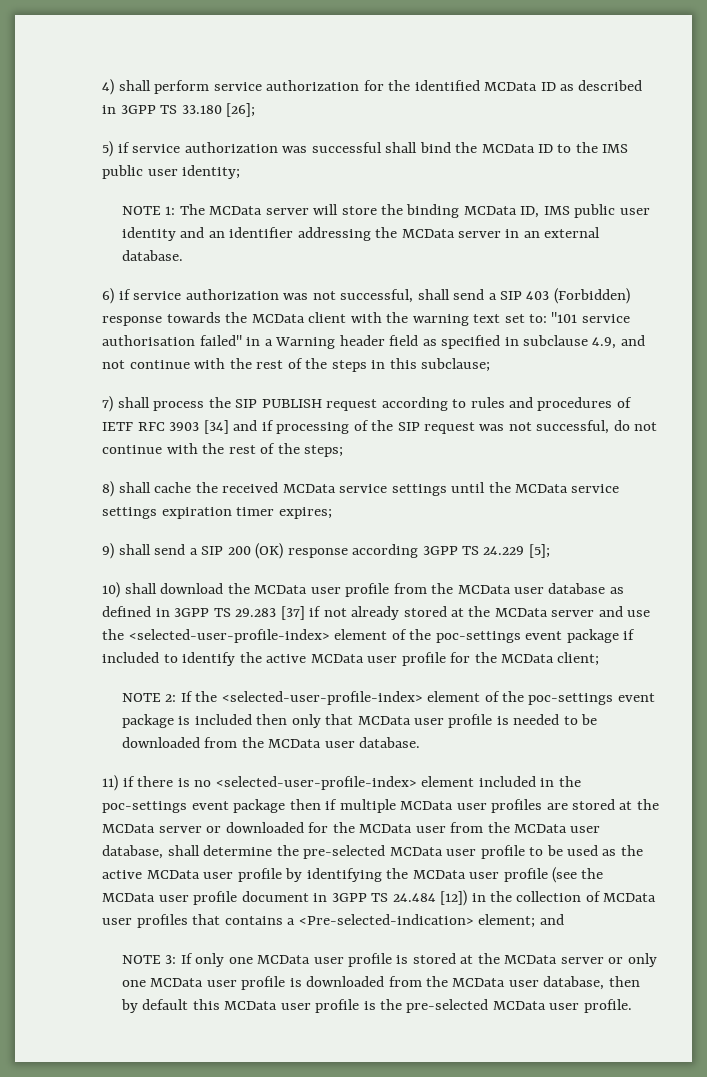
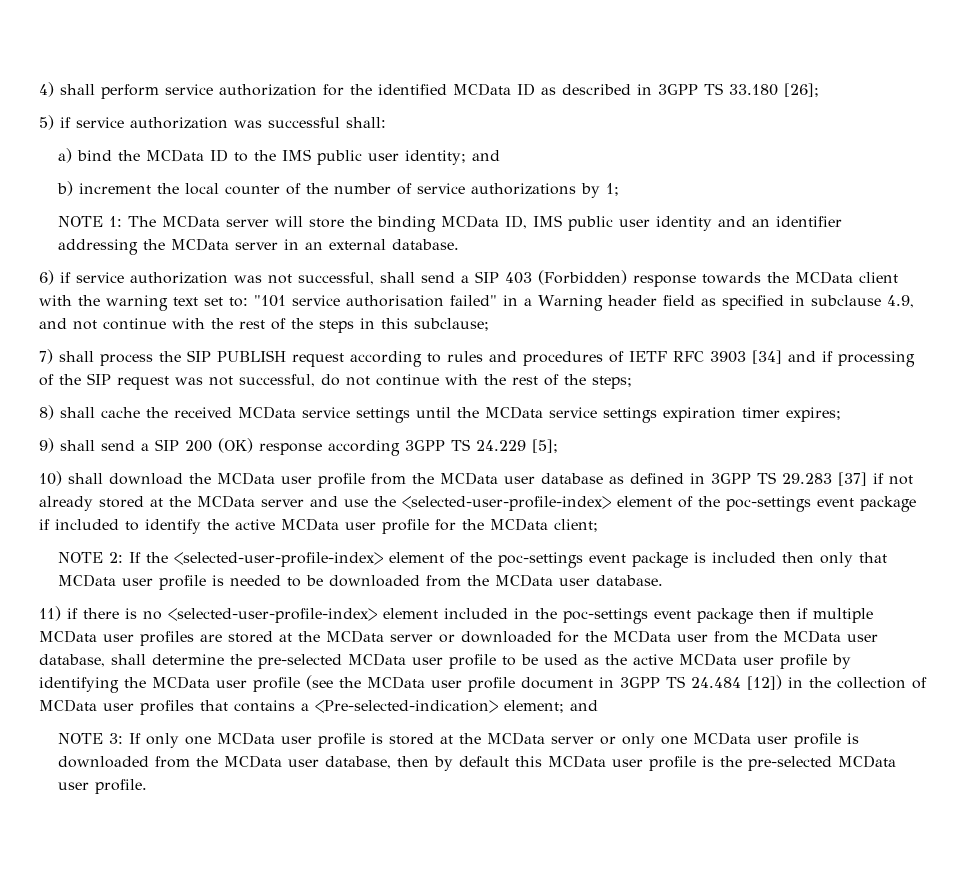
[385,142,418,153] shall -> [345,117,386,128] [58,148,73,163] shall: // a)
(241, 172) none -> [472,150,501,161] [57,181,620,198] and // b) increment the local counter of the number of service authorizations by 1;

